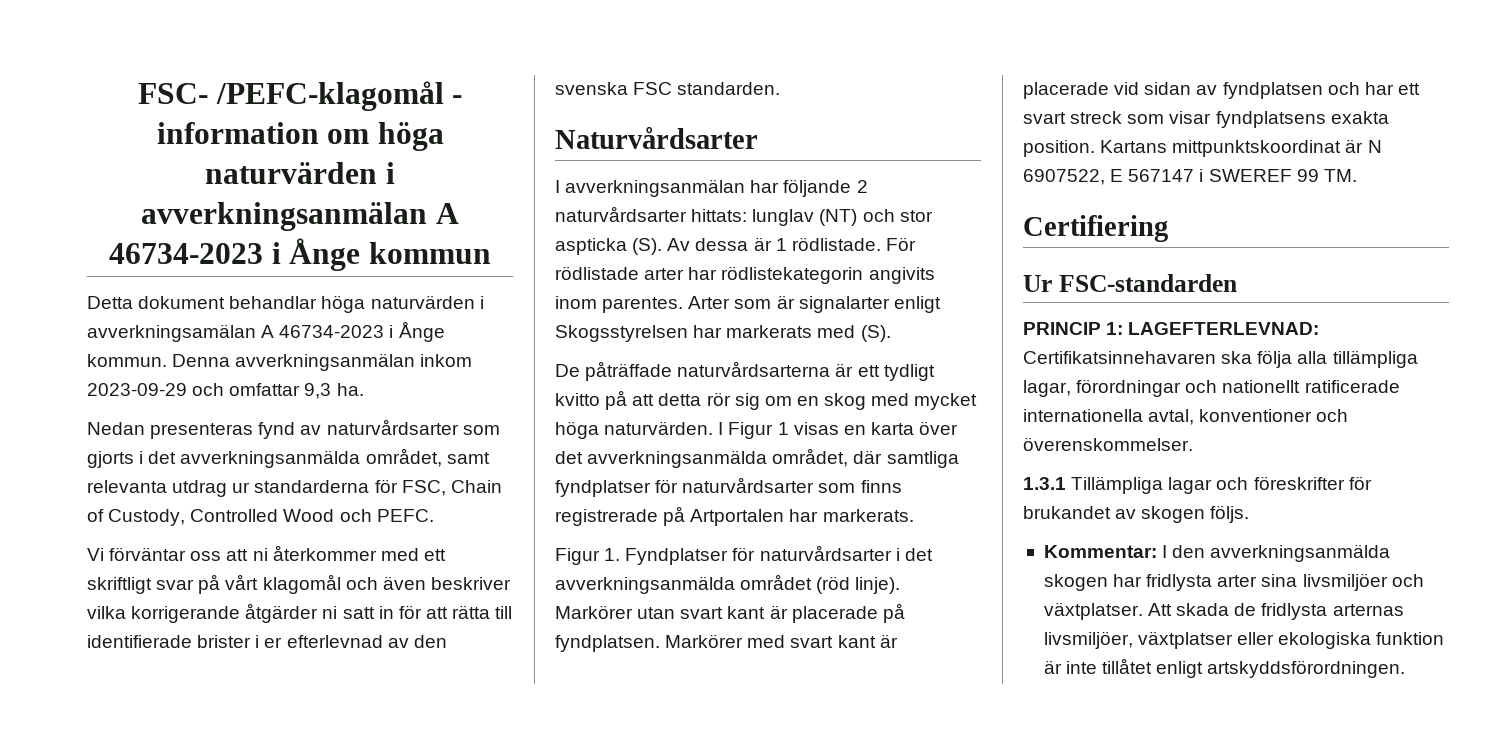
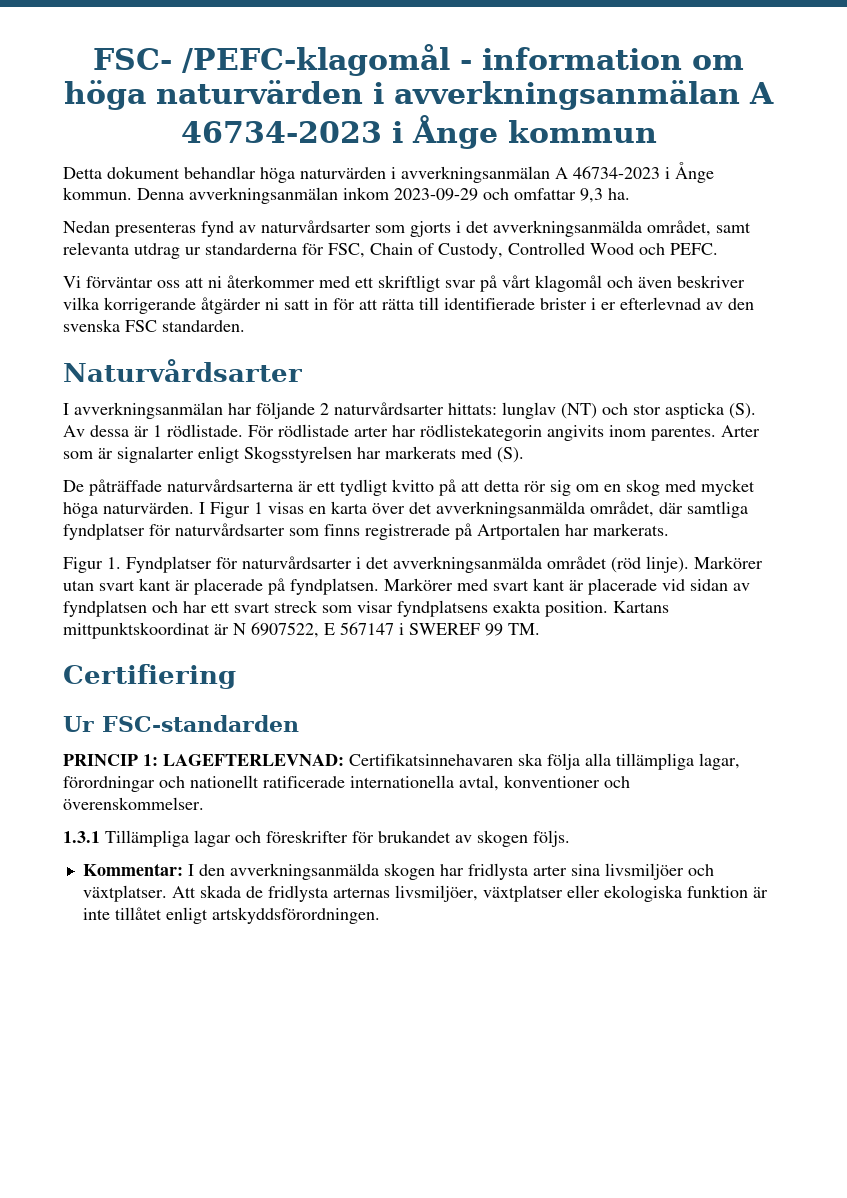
[87,324,256,342] avverkningsamälan -> [401,166,550,183] avverkningsanmälan

